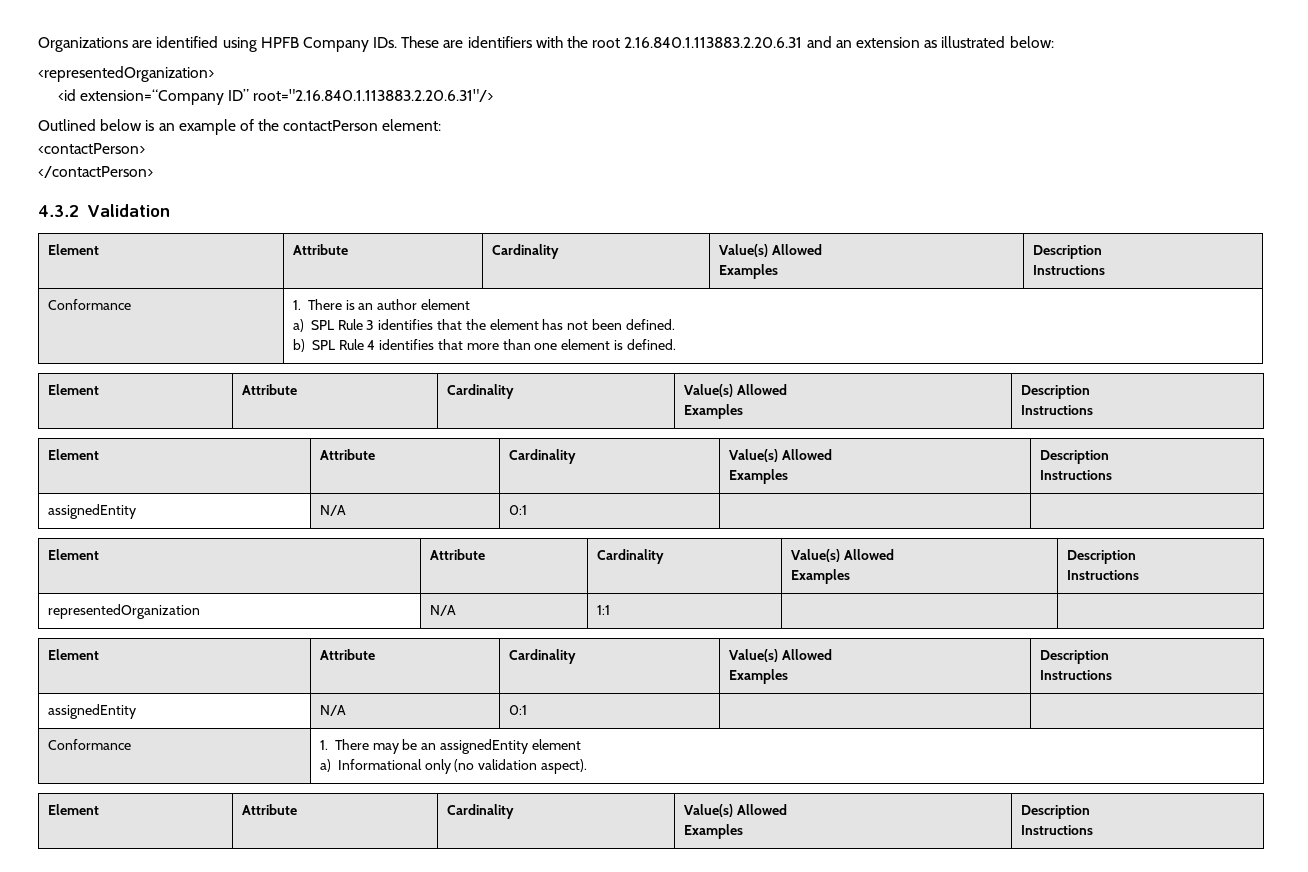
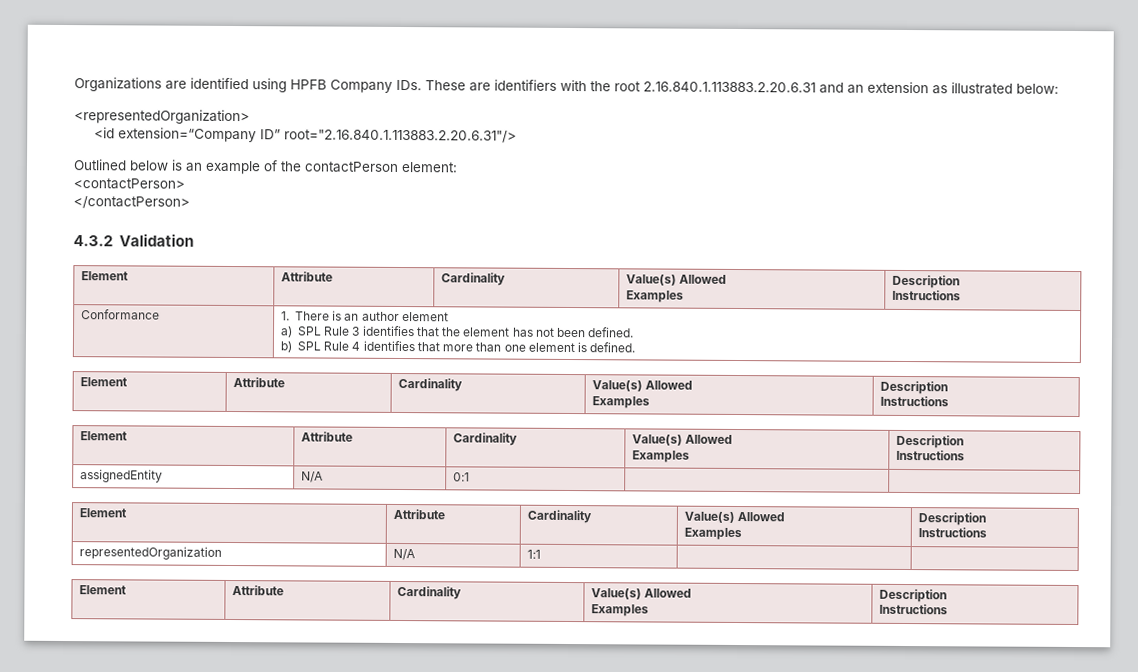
[47,704,136,719] [319,705,346,716] [508,705,527,715] [47,739,131,750] [319,739,581,754] [319,759,587,774] [47,804,99,815] [241,804,297,815] [446,804,514,819] [683,804,787,817] [683,824,743,839] [1020,805,1090,819] [1020,825,1093,835] // assignedEntity | N/A | 0:1 | | // Conformance | 1. There may be an assignedEntity element // a) Informational only (no validation aspect). // Element | Attribute | Cardinality | Value(s) Allowed // Examples | Description // Instructions -> (948, 609) none

